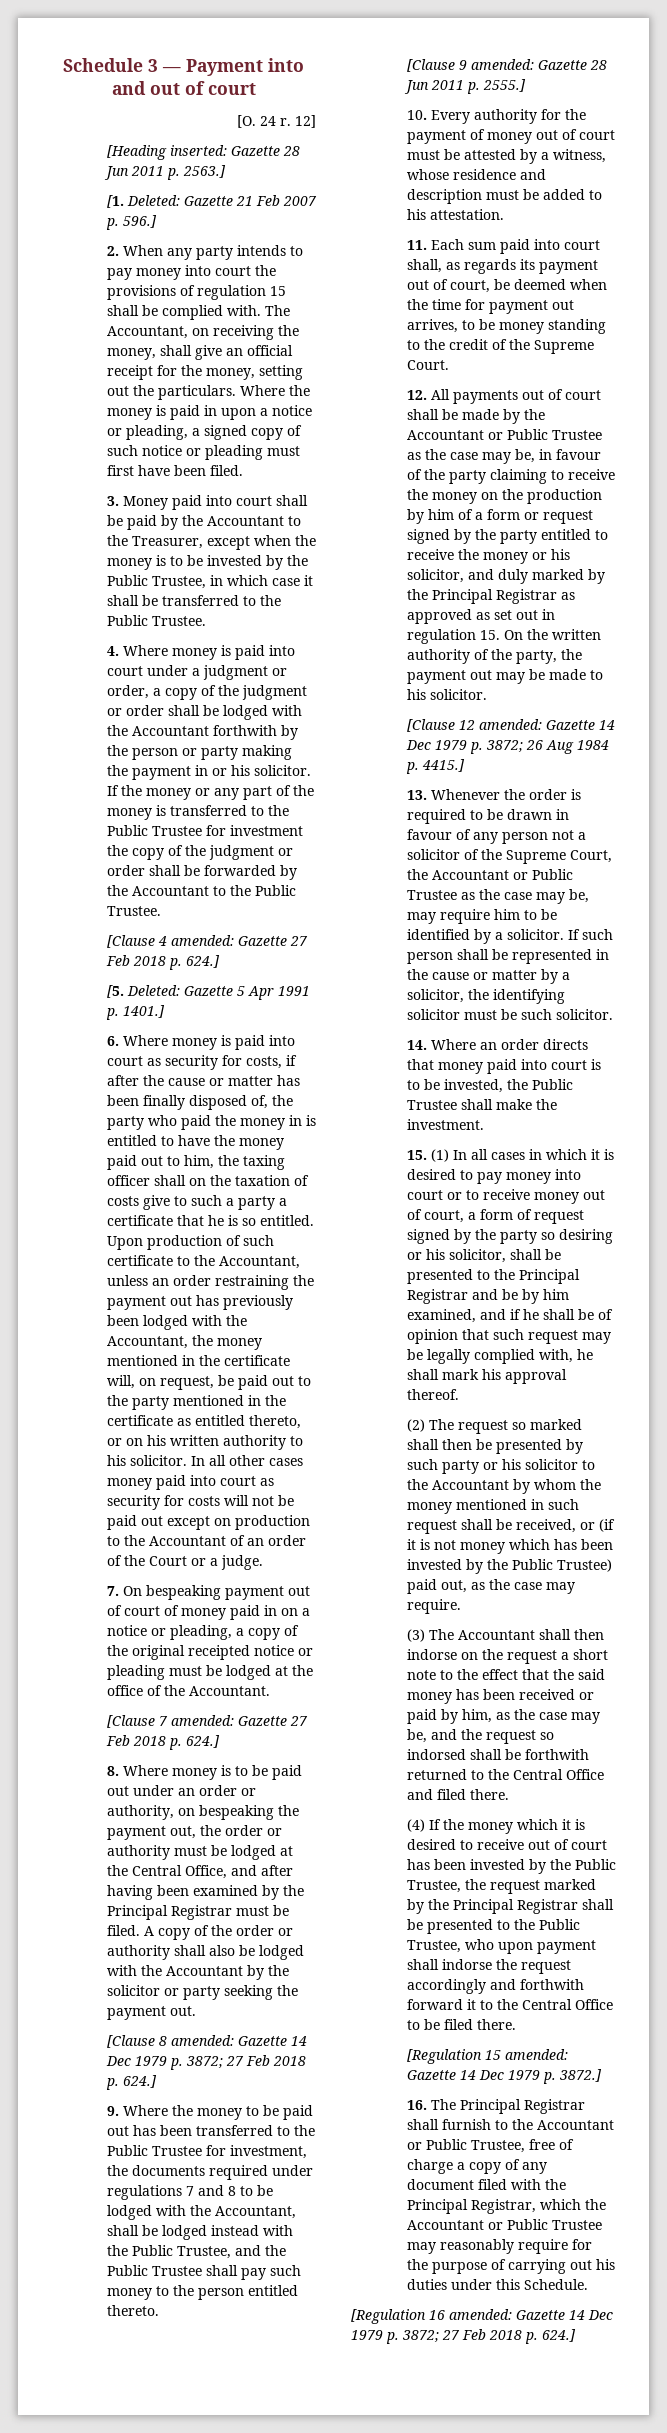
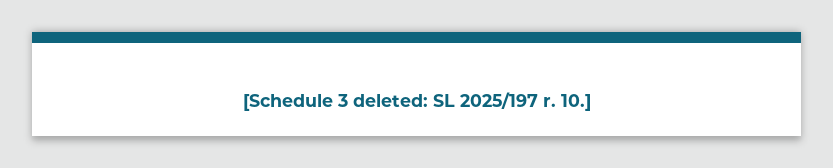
[63,58,304,76] [111,81,256,95] [237,115,316,128] [106,145,300,160] [103,165,226,180] [106,195,317,208] [105,215,157,230] [106,245,303,260] [106,265,276,280] [106,285,286,300] [106,305,290,320] [106,325,299,340] [106,345,293,360] [106,365,303,380] [106,385,310,400] [106,405,312,420] [106,425,302,440] [106,445,300,460] [106,465,243,476] [106,495,308,510] [106,515,301,530] [106,535,316,550] [106,555,308,570] [106,575,313,589] [106,595,281,606] [106,615,206,626] [106,645,295,660] [106,665,287,680] [106,685,307,700] [106,705,302,720] [106,725,298,740] [106,745,292,760] [106,765,311,780] [106,785,314,800] [106,805,289,820] [106,825,303,836] [106,845,293,860] [106,865,297,880] [106,885,296,896] [106,906,161,916] [106,935,308,948] [105,955,220,970] [106,985,310,1000] [105,1005,165,1020] [106,1035,295,1050] [106,1055,297,1070] [106,1075,300,1086] [106,1095,293,1110] [106,1115,316,1130] [106,1135,284,1150] [106,1155,285,1170] [106,1175,309,1186] [106,1195,287,1210] [106,1215,314,1226] [106,1235,274,1250] [106,1255,300,1269] [106,1275,314,1290] [106,1295,293,1310] [106,1315,247,1330] [106,1335,262,1350] [106,1355,290,1366] [106,1375,311,1390] [106,1395,286,1410] [106,1415,301,1429] [106,1435,303,1450] [106,1455,303,1466] [106,1475,274,1490] [106,1495,294,1510] [106,1515,310,1530] [106,1535,306,1546] [106,1555,263,1570] [106,1585,310,1600] [106,1605,310,1620] [106,1625,299,1640] [106,1645,313,1660] [106,1665,313,1680] [106,1685,270,1696] [106,1715,308,1728] [105,1735,220,1750] [106,1765,302,1780] [106,1785,256,1796] [106,1805,299,1820] [106,1825,282,1840] [106,1845,293,1860] [106,1865,293,1879] [106,1885,304,1900] [106,1905,289,1920] [106,1925,293,1940] [106,1945,304,1960] [106,1965,289,1980] [106,1985,298,2000] [106,2006,196,2020] [106,2035,307,2048] [105,2055,306,2070] [105,2075,157,2090] [106,2105,313,2120] [106,2125,315,2136] [106,2145,307,2159] [106,2165,313,2180] [106,2185,273,2200] [106,2205,296,2220] [106,2225,293,2240] [106,2245,286,2259] [106,2265,301,2280] [106,2285,298,2300] [106,2305,159,2316] [406,59,607,72] [403,79,526,94] [406,109,586,124] [406,129,615,144] [406,149,606,164] [406,169,546,180] [406,189,602,204] [406,209,504,220] [406,239,600,254] [406,259,598,274] [406,279,607,293] [406,299,574,314] [406,319,606,334] [406,339,594,354] [406,360,449,370] [406,389,601,404] [406,409,545,424] [406,429,602,440] [406,449,601,464] [406,469,615,484] [406,489,602,504] [406,509,593,524] [406,529,608,544] [406,549,570,564] [406,569,605,584] [406,589,575,604] [406,609,555,624] [406,629,601,644] [406,649,582,664] [406,669,603,684] [406,689,487,700] [406,719,615,732] [405,740,609,754] [405,759,465,774] [406,789,581,800] [406,809,569,824] [406,829,586,844] [406,849,612,864] [406,869,573,880] [406,889,589,904] [406,909,557,924] [406,929,613,944] [406,949,609,964] [406,969,570,984] [406,989,565,1004] [406,1009,613,1020] [406,1039,588,1050] [406,1059,601,1074] [406,1079,573,1093] [406,1099,557,1110] [406,1119,484,1130] [406,1149,614,1162] [406,1169,581,1184] [406,1189,605,1204] [406,1209,584,1224] [406,1229,613,1244] [406,1249,561,1263] [406,1269,580,1284] [406,1289,569,1304] [406,1309,613,1323] [406,1329,611,1344] [406,1349,593,1364] [406,1369,567,1384] [406,1389,459,1400] [406,1419,582,1434] [406,1439,583,1454] [406,1459,595,1474] [406,1479,601,1494] [406,1499,579,1514] [406,1519,615,1534] [406,1539,613,1554] [406,1559,612,1574] [406,1579,575,1594] [406,1599,461,1614] [406,1629,604,1642] [406,1649,608,1664] [406,1669,605,1680] [406,1689,594,1704] [406,1709,600,1724] [406,1729,554,1744] [406,1749,589,1760] [406,1769,604,1780] [406,1789,509,1800] [406,1819,585,1834] [406,1839,607,1850] [406,1859,616,1874] [406,1879,596,1894] [406,1899,614,1914] [406,1919,580,1934] [406,1939,596,1954] [406,1959,571,1974] [406,1979,584,1994] [406,1999,613,2010] [406,2019,516,2030] [406,2049,568,2064] [406,2069,602,2084] [406,2099,585,2114] [406,2119,614,2130] [406,2139,574,2153] [406,2159,547,2174] [406,2179,566,2190] [406,2199,606,2214] [406,2219,602,2230] [406,2239,592,2254] [406,2259,615,2274] [406,2279,588,2290] [351,2309,613,2324] [351,2329,576,2344] Schedule 3 — Payment into and out of court // [O. 24 r. 12] // [Heading inserted: Gazette 28 Jun 2011 p. 2563.] // [1. Deleted: Gazette 21 Feb 2007 p. 596.] // 2. When any party intends to pay money into court the provisions of regulation 15 shall be complied with. The Accountant, on receiving the money, shall give an official receipt for the money, setting out the particulars. Where the money is paid in upon a notice or pleading, a signed copy of such notice or pleading must first have been filed. // 3. Money paid into court shall be paid by the Accountant to the Treasurer, except when the money is to be invested by the Public Trustee, in which case it shall be transferred to the Public Trustee. // 4. Where money is paid into court under a judgment or order, a copy of the judgment or order shall be lodged with the Accountant forthwith by the person or party making the payment in or his solicitor. If the money or any part of the money is transferred to the Public Trustee for investment the copy of the judgment or order shall be forwarded by the Accountant to the Public Trustee. // [Clause 4 amended: Gazette 27 Feb 2018 p. 624.] // [5. Deleted: Gazette 5 Apr 1991 p. 1401.] // 6. Where money is paid into court as security for costs, if after the cause or matter has been finally disposed of, the party who paid the money in is entitled to have the money paid out to him, the taxing officer shall on the taxation of costs give to such a party a certificate that he is so entitled. Upon production of such certificate to the Accountant, unless an order restraining the payment out has previously been lodged with the Accountant, the money mentioned in the certificate will, on request, be paid out to the party mentioned in the certificate as entitled thereto, or on his written authority to his solicitor. In all other cases money paid into court as security for costs will not be paid out except on production to the Accountant of an order of the Court or a judge. // 7. On bespeaking payment out of court of money paid in on a notice or pleading, a copy of the original receipted notice or pleading must be lodged at the office of the Accountant. // [Clause 7 amended: Gazette 27 Feb 2018 p. 624.] // 8. Where money is to be paid out under an order or authority, on bespeaking the payment out, the order or authority must be lodged at the Central Office, and after having been examined by the Principal Registrar must be filed. A copy of the order or authority shall also be lodged with the Accountant by the solicitor or party seeking the payment out. // [Clause 8 amended: Gazette 14 Dec 1979 p. 3872; 27 Feb 2018 p. 624.] // 9. Where the money to be paid out has been transferred to the Public Trustee for investment, the documents required under regulations 7 and 8 to be lodged with the Accountant, shall be lodged instead with the Public Trustee, and the Public Trustee shall pay such money to the person entitled thereto. // [Clause 9 amended: Gazette 28 Jun 2011 p. 2555.] // 10. Every authority for the payment of money out of court must be attested by a witness, whose residence and description must be added to his attestation. // 11. Each sum paid into court shall, as regards its payment out of court, be deemed when the time for payment out arrives, to be money standing to the credit of the Supreme Court. // 12. All payments out of court shall be made by the Accountant or Public Trustee as the case may be, in favour of the party claiming to receive the money on the production by him of a form or request signed by the party entitled to receive the money or his solicitor, and duly marked by the Principal Registrar as approved as set out in regulation 15. On the written authority of the party, the payment out may be made to his solicitor. // [Clause 12 amended: Gazette 14 Dec 1979 p. 3872; 26 Aug 1984 p. 4415.] // 13. Whenever the order is required to be drawn in favour of any person not a solicitor of the Supreme Court, the Accountant or Public Trustee as the case may be, may require him to be identified by a solicitor. If such person shall be represented in the cause or matter by a solicitor, the identifying solicitor must be such solicitor. // 14. Where an order directs that money paid into court is to be invested, the Public Trustee shall make the investment. // 15. (1) In all cases in which it is desired to pay money into court or to receive money out of court, a form of request signed by the party so desiring or his solicitor, shall be presented to the Principal Registrar and be by him examined, and if he shall be of opinion that such request may be legally complied with, he shall mark his approval thereof. // (2) The request so marked shall then be presented by such party or his solicitor to the Accountant by whom the money mentioned in such request shall be received, or (if it is not money which has been invested by the Public Trustee) paid out, as the case may require. // (3) The Accountant shall then indorse on the request a short note to the effect that the said money has been received or paid by him, as the case may be, and the request so indorsed shall be forthwith returned to the Central Office and filed there. // (4) If the money which it is desired to receive out of court has been invested by the Public Trustee, the request marked by the Principal Registrar shall be presented to the Public Trustee, who upon payment shall indorse the request accordingly and forthwith forward it to the Central Office to be filed there. // [Regulation 15 amended: Gazette 14 Dec 1979 p. 3872.] // 16. The Principal Registrar shall furnish to the Accountant or Public Trustee, free of charge a copy of any document filed with the Principal Registrar, which the Accountant or Public Trustee may reasonably require for the purpose of carrying out his duties under this Schedule. // [Regulation 16 amended: Gazette 14 Dec 1979 p. 3872; 27 Feb 2018 p. 624.] -> [242,92,591,111] [Schedule 3 deleted: SL 2025/197 r. 10.]

